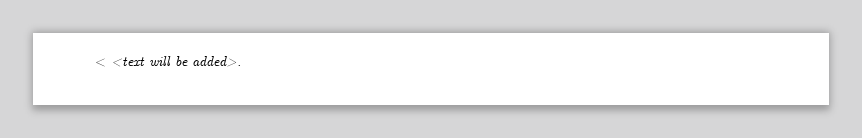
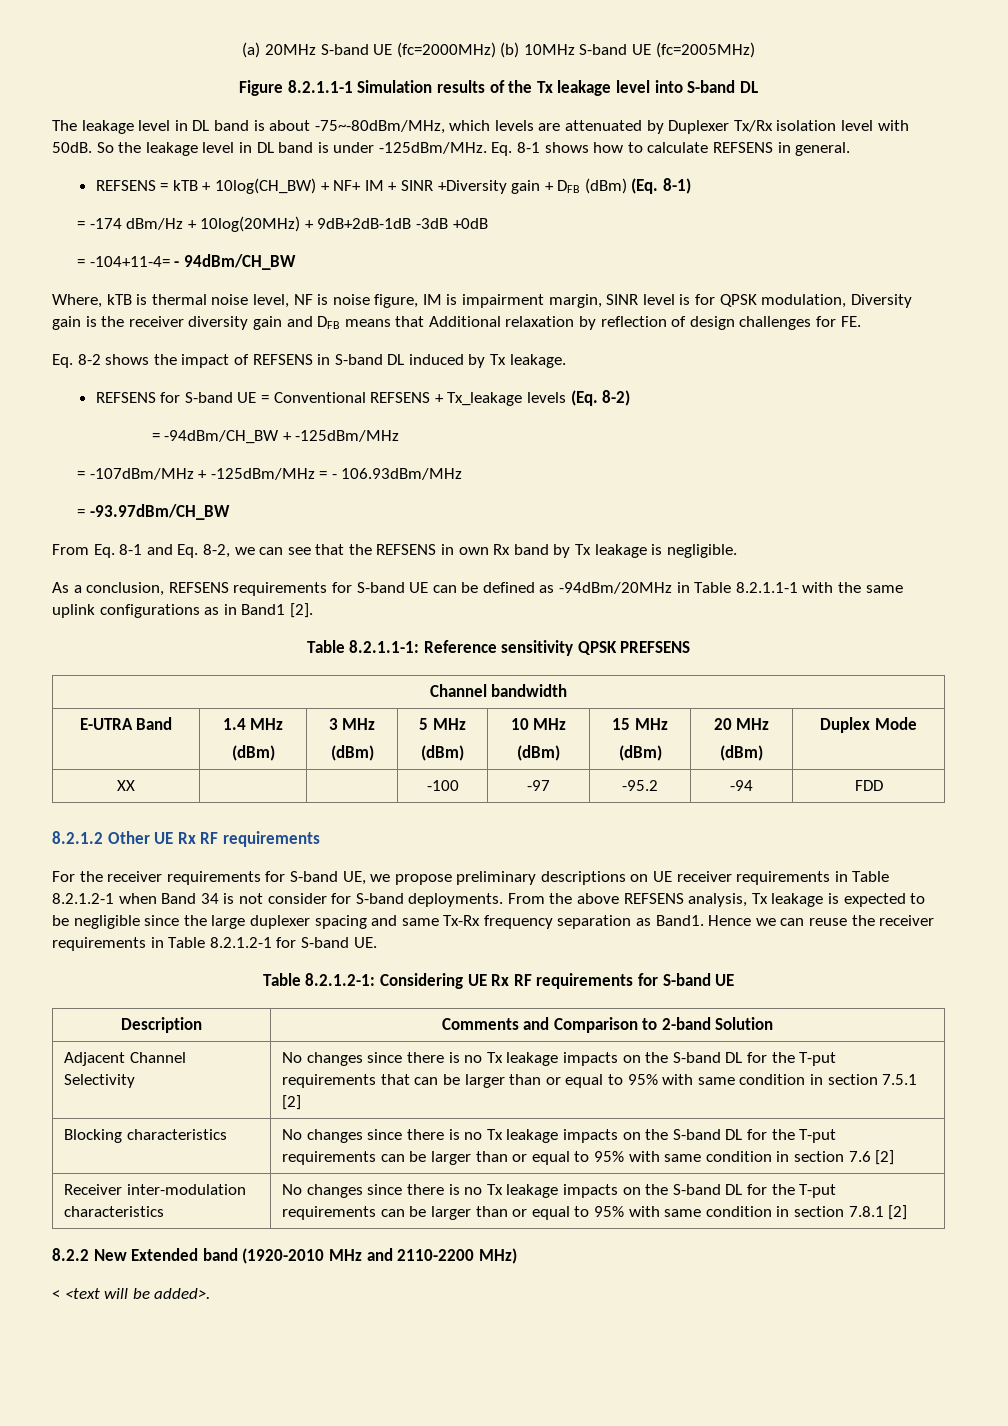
(95, 62) none -> [242,42,755,58] [239,80,758,96] [52,120,909,134] [52,142,851,156] [95,178,692,194] [76,216,488,232] [76,254,296,270] [52,294,912,308] [52,316,861,330] [52,354,566,368] [95,390,631,406] [151,430,400,444] [76,468,463,480] [76,504,230,520] [52,544,737,558] [52,582,903,596] [52,603,313,618] [306,640,691,656] [429,684,568,697] [79,717,173,730] [222,718,284,730] [231,745,275,761] [328,718,376,730] [330,745,374,761] [419,718,466,730] [421,745,464,761] [510,718,567,730] [517,745,560,761] [612,718,668,730] [618,745,662,761] [713,718,770,730] [720,745,763,761] [820,717,917,733] [117,780,135,791] [426,780,459,791] [527,780,550,791] [622,780,658,791] [730,780,753,791] [854,780,883,791] [52,831,320,847] [52,871,890,885] [52,893,926,907] [52,915,935,929] [52,937,377,951] [262,973,735,989] [121,1017,202,1033] [441,1017,774,1033] [64,1052,186,1066] [64,1074,136,1088] [282,1052,837,1066] [282,1074,918,1088] [282,1095,302,1110] [64,1129,227,1143] [282,1129,837,1143] [282,1150,895,1165] [64,1184,246,1195] [64,1206,165,1217] [282,1184,837,1198] [282,1205,908,1220] [52,1248,517,1264] (a) 20MHz S-band UE (fc=2000MHz) (b) 10MHz S-band UE (fc=2005MHz) // Figure 8.2.1.1-1 Simulation results of the Tx leakage level into S-band DL // The leakage level in DL band is about -75~-80dBm/MHz, which levels are attenuated by Duplexer Tx/Rx isolation level with 50dB. So the leakage level in DL band is under -125dBm/MHz. Eq. 8-1 shows how to calculate REFSENS in general. // REFSENS = kTB + 10log(CH_BW) + NF+ IM + SINR +Diversity gain + DFB (dBm) (Eq. 8-1) // = -174 dBm/Hz + 10log(20MHz) + 9dB+2dB-1dB -3dB +0dB // = -104+11-4= - 94dBm/CH_BW // Where, kTB is thermal noise level, NF is noise figure, IM is impairment margin, SINR level is for QPSK modulation, Diversity gain is the receiver diversity gain and DFB means that Additional relaxation by reflection of design challenges for FE. // Eq. 8-2 shows the impact of REFSENS in S-band DL induced by Tx leakage. // REFSENS for S-band UE = Conventional REFSENS + Tx_leakage levels (Eq. 8-2) // = -94dBm/CH_BW + -125dBm/MHz // = -107dBm/MHz + -125dBm/MHz = - 106.93dBm/MHz // = -93.97dBm/CH_BW // From Eq. 8-1 and Eq. 8-2, we can see that the REFSENS in own Rx band by Tx leakage is negligible. // As a conclusion, REFSENS requirements for S-band UE can be defined as -94dBm/20MHz in Table 8.2.1.1-1 with the same uplink configurations as in Band1 [2]. // Table 8.2.1.1-1: Reference sensitivity QPSK PREFSENS // Channel bandwidth // E-UTRA Band | 1.4 MHz // (dBm) | 3 MHz // (dBm) | 5 MHz // (dBm) | 10 MHz // (dBm) | 15 MHz // (dBm) | 20 MHz // (dBm) | Duplex Mode // XX | | | -100 | -97 | -95.2 | -94 | FDD // 8.2.1.2 Other UE Rx RF requirements // For the receiver requirements for S-band UE, we propose preliminary descriptions on UE receiver requirements in Table 8.2.1.2-1 when Band 34 is not consider for S-band deployments. From the above REFSENS analysis, Tx leakage is expected to be negligible since the large duplexer spacing and same Tx-Rx frequency separation as Band1. Hence we can reuse the receiver requirements in Table 8.2.1.2-1 for S-band UE. // Table 8.2.1.2-1: Considering UE Rx RF requirements for S-band UE // Description | Comments and Comparison to 2-band Solution // Adjacent Channel Selectivity | No changes since there is no Tx leakage impacts on the S-band DL for the T-put requirements that can be larger than or equal to 95% with same condition in section 7.5.1 [2] // Blocking characteristics | No changes since there is no Tx leakage impacts on the S-band DL for the T-put requirements can be larger than or equal to 95% with same condition in section 7.6 [2] // Receiver inter-modulation characteristics | No changes since there is no Tx leakage impacts on the S-band DL for the T-put requirements can be larger than or equal to 95% with same condition in section 7.8.1 [2] // 8.2.2 New Extended band (1920-2010 MHz and 2110-2200 MHz) //

